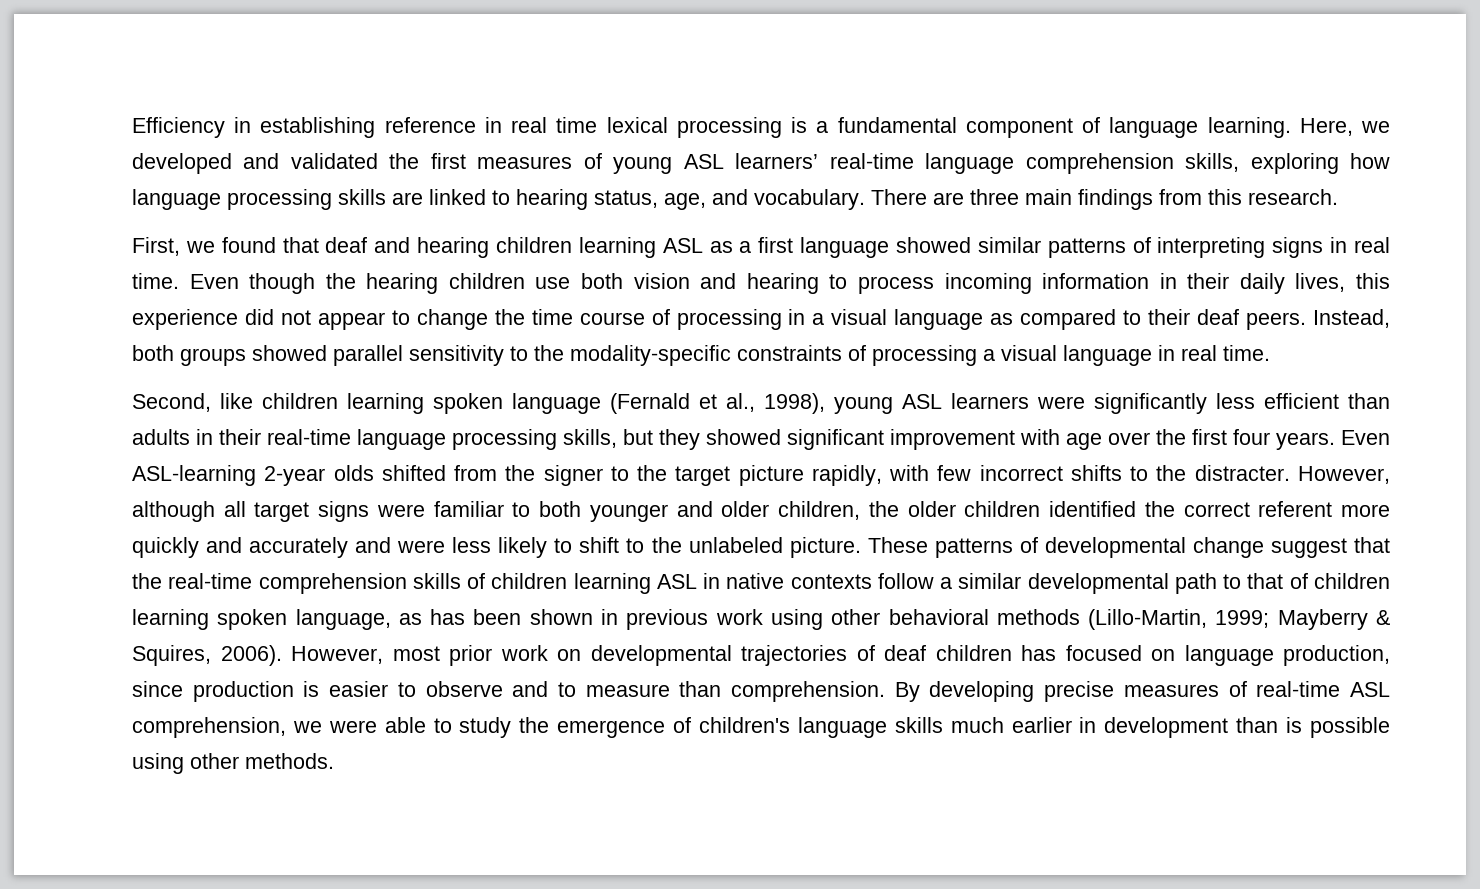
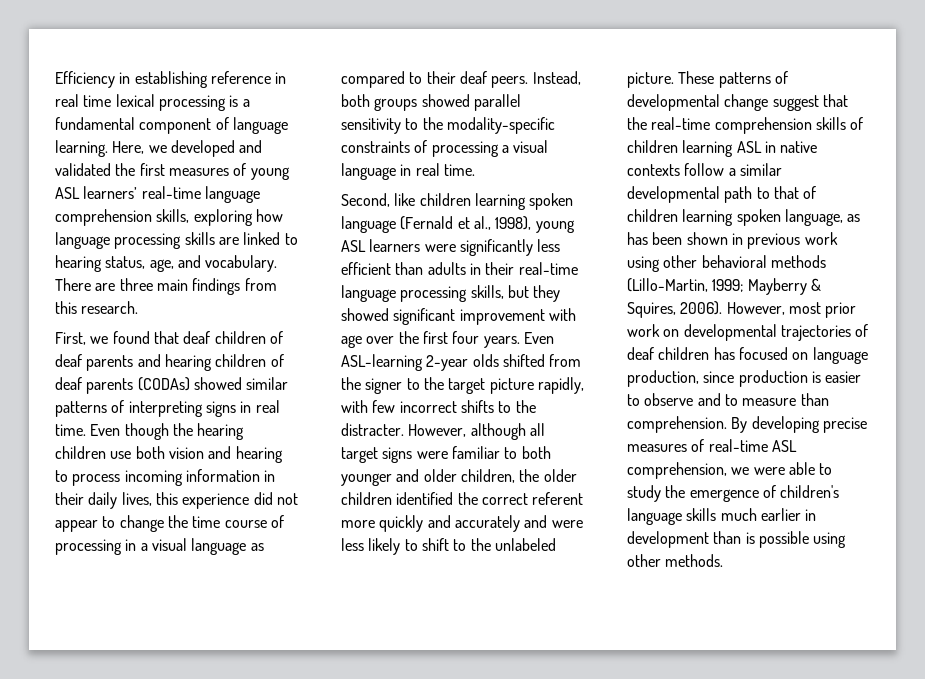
[374,237,890,258] and hearing children learning ASL as a first language -> [214,331,283,344] [55,354,284,371] [55,377,190,394] children of deaf parents and hearing children of deaf parents (CODAs)

